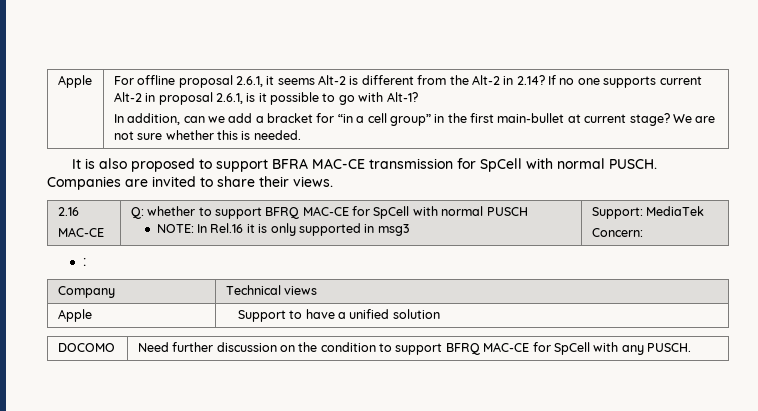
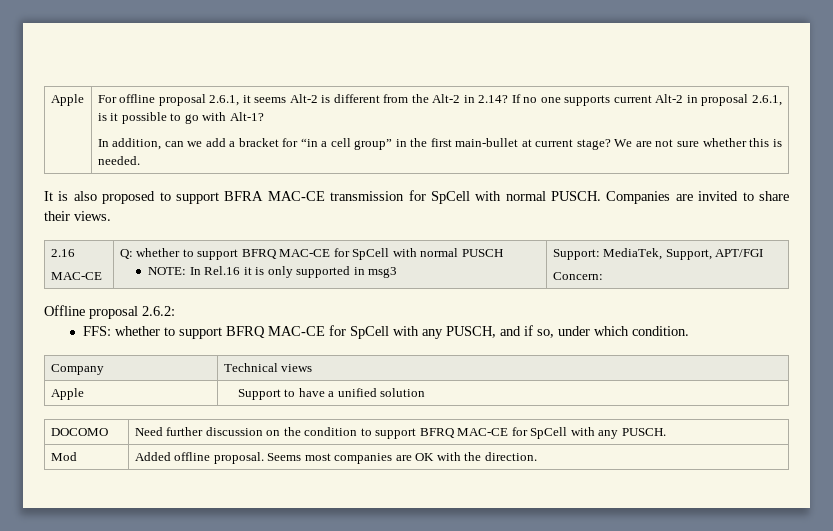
[646,206,705,216] [591,228,643,237] [82,258,86,266] MediaTek // Concern: // : -> [603,248,764,260] [552,272,603,280] [44,305,175,319] [83,325,690,339] MediaTek, Support, APT/FGI // Concern: // Offline proposal 2.6.2: // FFS: whether to support BFRQ MAC-CE for SpCell with any PUSCH, and if so, under which condition.
(691, 347) none -> [50,452,77,461] [134,452,537,464] // Mod | Added offline proposal. Seems most companies are OK with the direction.

